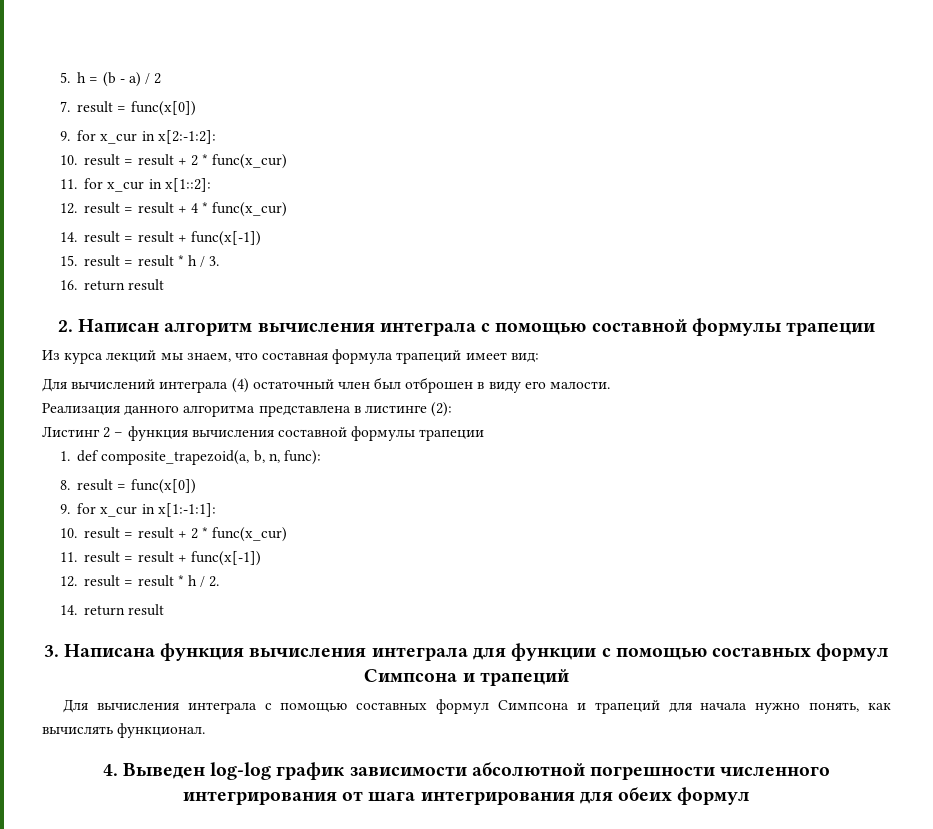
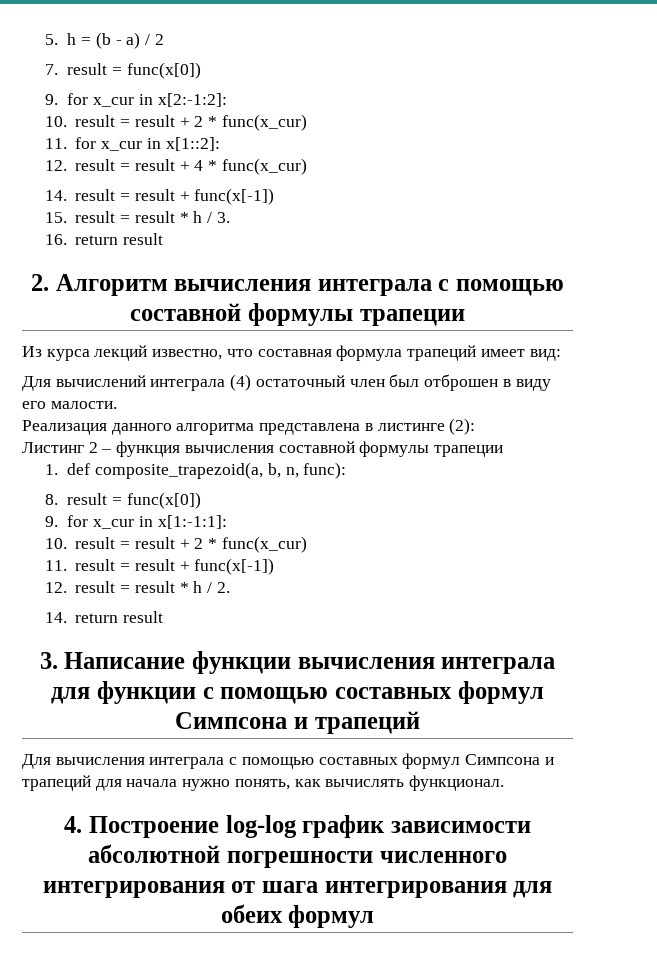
[78,319,253,336] Написан алгоритм -> [55,274,168,296] Алгоритм
[160,353,231,362] мы знаем, -> [152,349,223,360] известно,
[63,643,245,661] Написана функция -> [64,651,291,674] Написание функции
[122,763,205,779] Выведен -> [88,816,219,838] Построение

